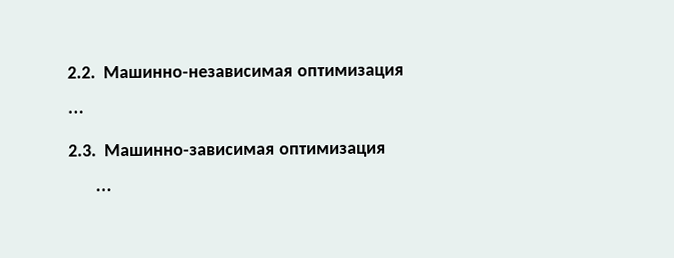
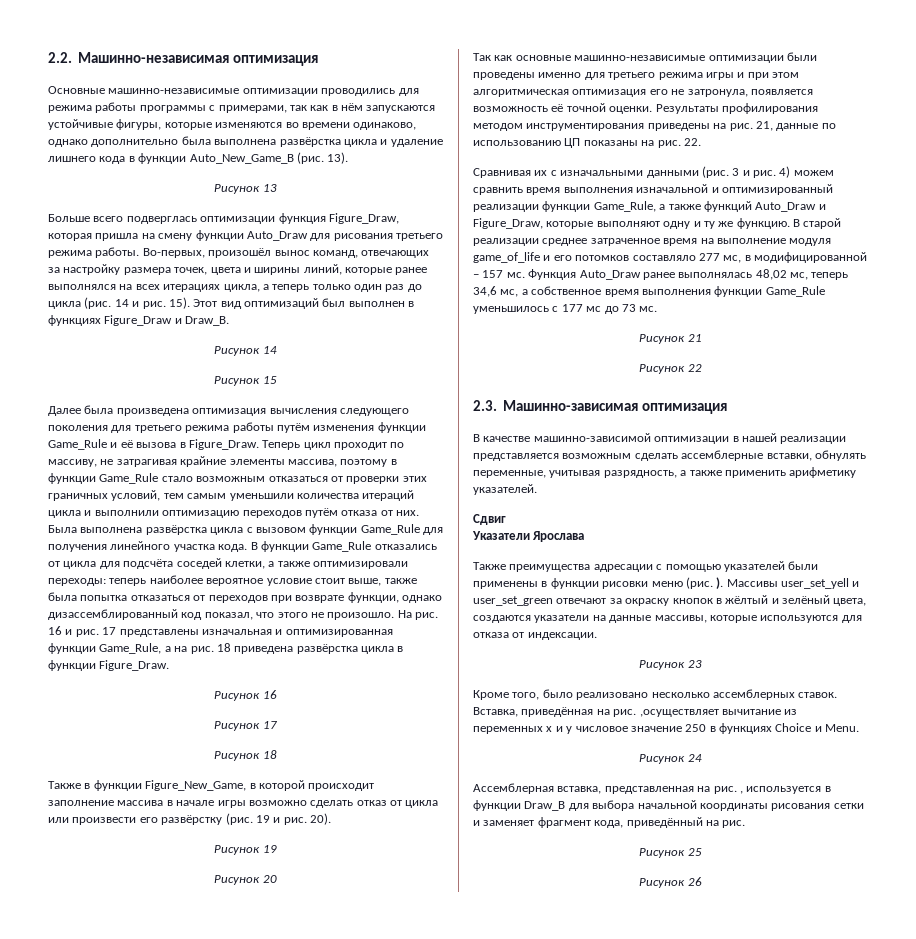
[67,110,84,114] [68,142,386,158] [94,188,112,192] … // 2.3. Машинно-зависимая оптимизация // … -> [48,86,419,96] [48,102,436,113] [48,119,417,130] [48,136,443,147] [48,152,349,164] [214,184,277,194] [48,213,399,224] [48,230,443,241] [48,247,430,258] [48,264,428,275] [48,284,422,292] [48,297,415,309] [48,315,230,326] [214,346,277,356] [214,376,277,386] [48,405,409,416] [48,422,426,433] [48,439,405,450] [48,456,397,467] [48,473,427,484] [48,490,415,501] [48,508,419,518] [48,524,443,535] [48,541,437,552] [48,558,408,569] [48,575,417,586] [48,592,442,603] [48,609,438,620] [48,626,393,637] [48,643,404,654] [48,660,170,671] [214,690,277,701] [214,721,277,731] [214,750,277,761] [48,780,375,791] [48,800,439,808] [48,813,331,825] [214,845,277,855] [214,875,277,885] [473,52,817,63] [473,72,799,80] [473,89,813,97] [473,103,818,114] [473,121,836,131] [473,138,701,148] [473,166,834,178] [473,184,833,195] [473,201,826,212] [473,218,842,229] [473,238,832,246] [473,252,867,263] [473,269,849,280] [473,286,825,297] [473,304,658,314] [639,334,702,344] [639,364,702,374] [473,400,728,414] [473,433,847,444] [473,450,866,461] [473,467,857,478] [473,484,537,495] [473,514,506,525] [472,531,585,542] [473,561,819,572] [473,577,860,589] [473,595,867,606] [473,615,862,623] [473,632,597,640] [639,660,702,670] [473,689,838,700] [473,707,798,717] [473,723,860,734] [639,754,702,764] [473,783,831,794] [473,800,864,811] [473,817,746,828] [639,848,702,858] [639,877,702,888] Основные машинно-независимые оптимизации проводились для режима работы программы с примерами, так как в нём запускаются устойчивые фигуры, которые изменяются во времени одинаково, однако дополнительно была выполнена развёрстка цикла и удаление лишнего кода в функции Auto_New_Game_B (рис. 13). // Рисунок 13 // Больше всего подверглась оптимизации функция Figure_Draw, которая пришла на смену функции Auto_Draw для рисования третьего режима работы. Во-первых, произошёл вынос команд, отвечающих за настройку размера точек, цвета и ширины линий, которые ранее выполнялся на всех итерациях цикла, а теперь только один раз до цикла (рис. 14 и рис. 15). Этот вид оптимизаций был выполнен в функциях Figure_Draw и Draw_B. // Рисунок 14 // Рисунок 15 // Далее была произведена оптимизация вычисления следующего поколения для третьего режима работы путём изменения функции Game_Rule и её вызова в Figure_Draw. Теперь цикл проходит по массиву, не затрагивая крайние элементы массива, поэтому в функции Game_Rule стало возможным отказаться от проверки этих граничных условий, тем самым уменьшили количества итераций цикла и выполнили оптимизацию переходов путём отказа от них. Была выполнена развёрстка цикла с вызовом функции Game_Rule для получения линейного участка кода. В функции Game_Rule отказались от цикла для подсчёта соседей клетки, а также оптимизировали переходы: теперь наиболее вероятное условие стоит выше, также была попытка отказаться от переходов при возврате функции, однако дизассемблированный код показал, что этого не произошло. На рис. 16 и рис. 17 представлены изначальная и оптимизированная функции Game_Rule, а на рис. 18 приведена развёрстка цикла в функции Figure_Draw. // Рисунок 16 // Рисунок 17 // Рисунок 18 // Также в функции Figure_New_Game, в которой происходит заполнение массива в начале игры возможно сделать отказ от цикла или произвести его развёрстку (рис. 19 и рис. 20). // Рисунок 19 // Рисунок 20 // Так как основные машинно-независимые оптимизации были проведены именно для третьего режима игры и при этом алгоритмическая оптимизация его не затронула, появляется возможность её точной оценки. Результаты профилирования методом инструментирования приведены на рис. 21, данные по использованию ЦП показаны на рис. 22. // Сравнивая их с изначальными данными (рис. 3 и рис. 4) можем сравнить время выполнения изначальной и оптимизированный реализации функции Game_Rule, а также функций Auto_Draw и Figure_Draw, которые выполняют одну и ту же функцию. В старой реализации среднее затраченное время на выполнение модуля game_of_life и его потомков составляло 277 мс, в модифицированной – 157 мс. Функция Auto_Draw ранее выполнялась 48,02 мс, теперь 34,6 мс, а собственное время выполнения функции Game_Rule уменьшилось с 177 мс до 73 мс. // Рисунок 21 // Рисунок 22 // 2.3. Машинно-зависимая оптимизация // В качестве машинно-зависимой оптимизации в нашей реализации представляется возможным сделать ассемблерные вставки, обнулять переменные, учитывая разрядность, а также применить арифметику указателей. // Сдвиг // Указатели Ярослава // Также преимущества адресации с помощью указателей были применены в функции рисовки меню (рис. ). Массивы user_set_yell и user_set_green отвечают за окраску кнопок в жёлтый и зелёный цвета, создаются указатели на данные массивы, которые используются для отказа от индексации. // Рисунок 23 // Кроме того, было реализовано несколько ассемблерных ставок. Вставка, приведённая на рис. ,осуществляет вычитание из переменных x и y числовое значение 250 в функциях Choice и Menu. // Рисунок 24 // Ассемблерная вставка, представленная на рис. , используется в функции Draw_B для выбора начальной координаты рисования сетки и заменяет фрагмент кода, приведённый на рис. // Рисунок 25 // Рисунок 26

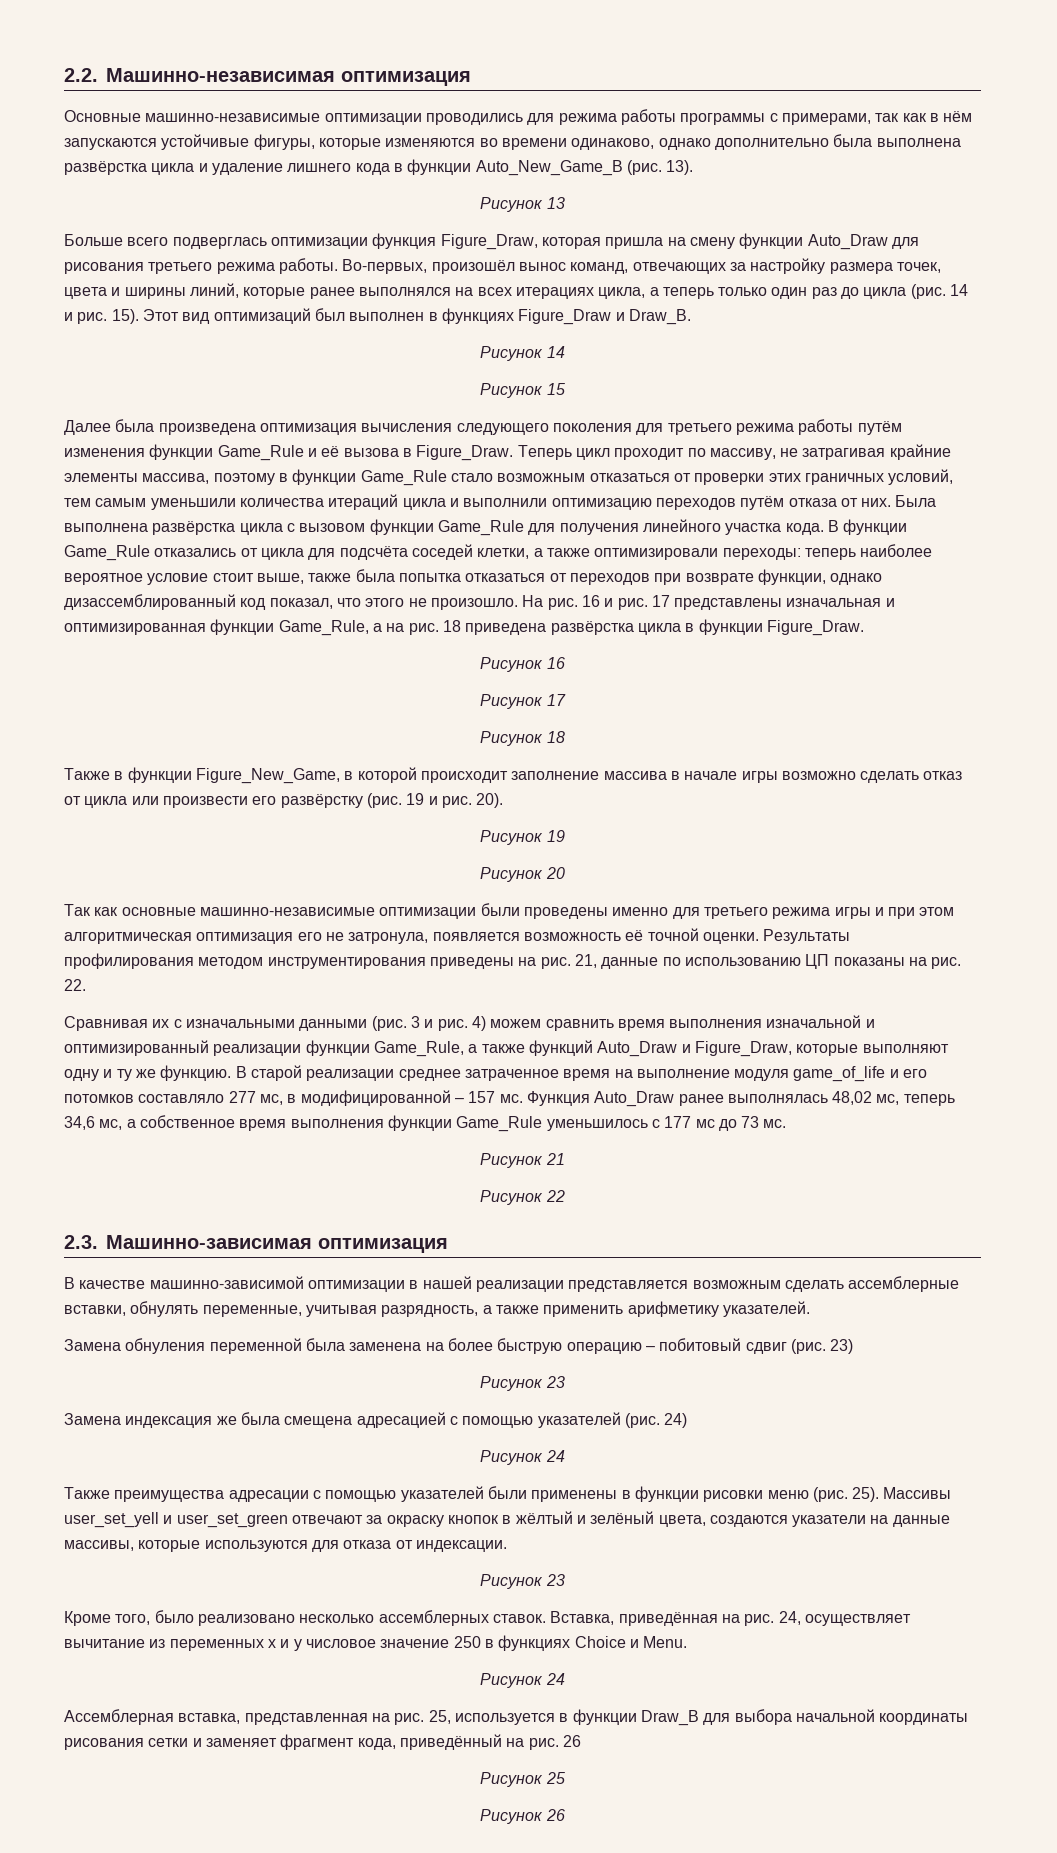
[473,514,506,525] [472,531,585,542] Сдвиг // Указатели Ярослава -> [64,1338,854,1354] [480,1376,565,1391] [64,1412,688,1428] [480,1450,565,1465] Замена обнуления переменной была заменена на более быструю операцию – побитовый сдвиг (рис. 23) // Рисунок 23 // Замена индексация же была смещена адресацией с помощью указателей (рис. 24) // Рисунок 24
[716,577,724,589] ). -> [852,1487,880,1502] 25).
[639,709,719,717] ,осуществляет -> [778,1611,911,1626] 24, осуществляет
[739,791,743,794] , -> [428,1710,451,1724] 25,
(746, 824) none -> [562,1735,581,1747] 26

